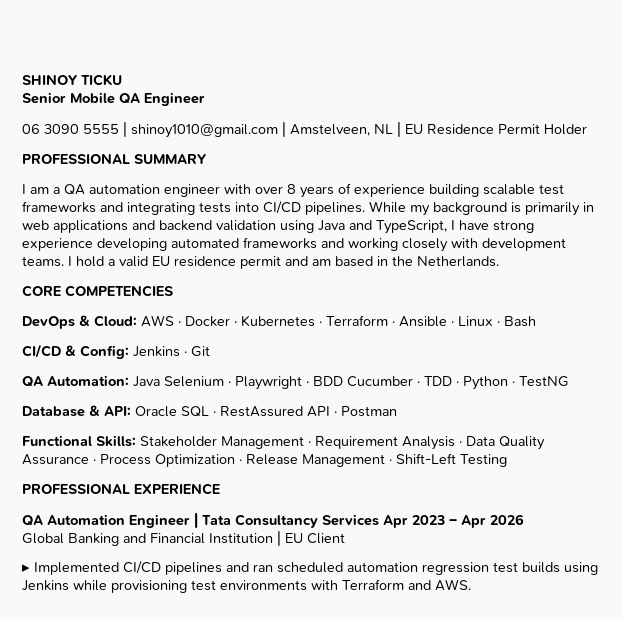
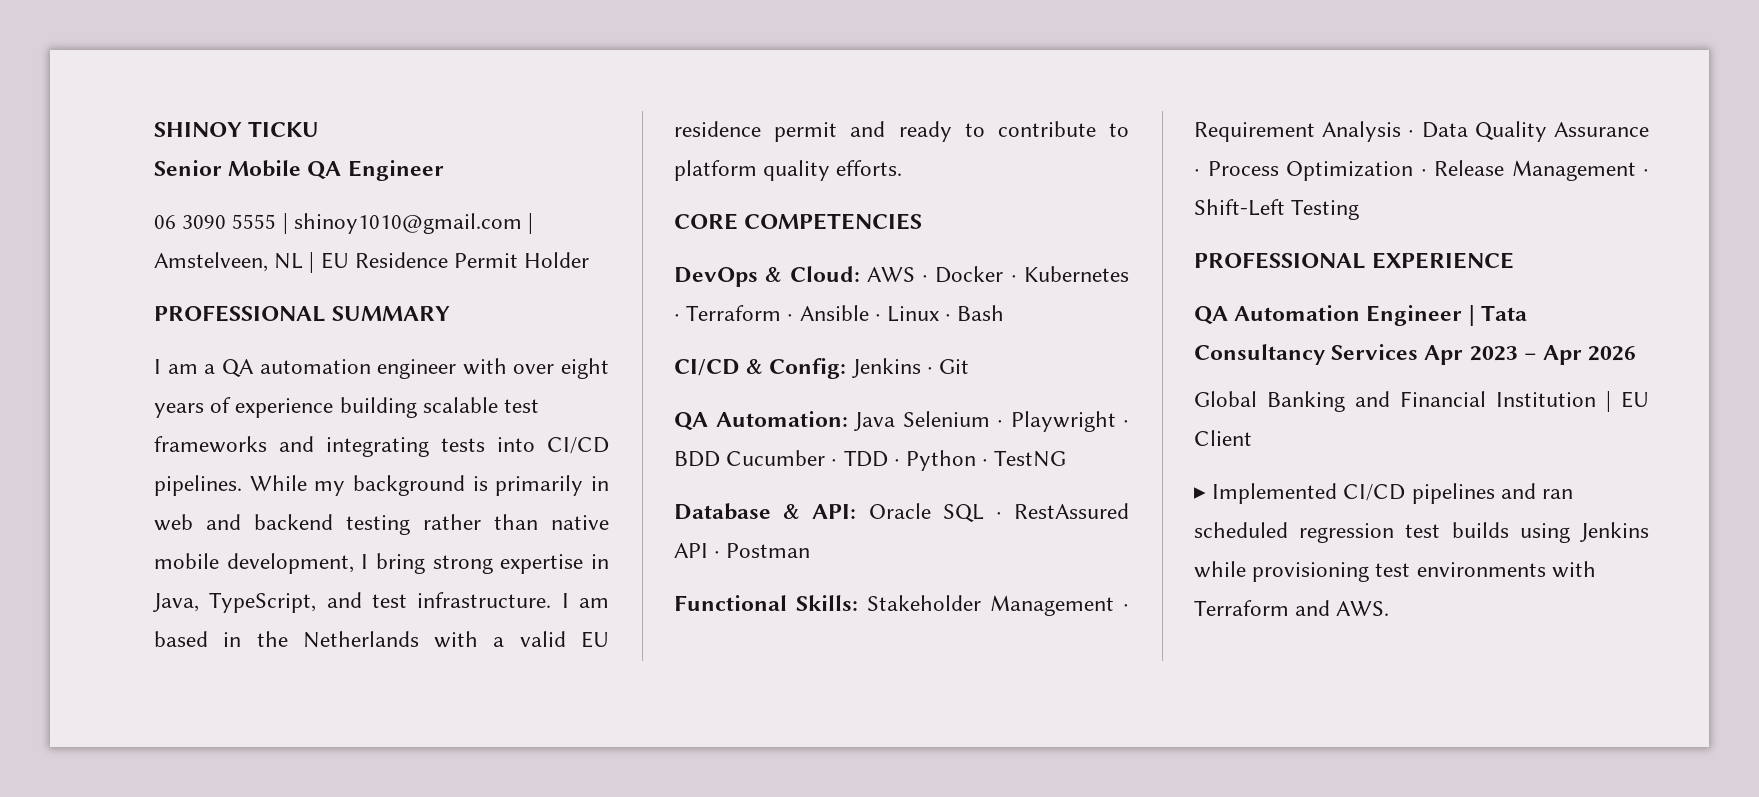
[287,184,296,194] 8 -> [561,358,609,379] eight
[53,220,128,233] applications -> (193, 522) none
[216,220,534,234] [22,237,566,252] [22,256,104,267] validation using Java and TypeScript, I have strong experience developing automated frameworks and working closely with development teams. I hold -> [346,514,609,535] [154,553,609,574] [153,592,609,613] [154,631,479,648] testing rather than native mobile development, I bring strong expertise in Java, TypeScript, and test infrastructure. I am based in the Netherlands with
[312,256,499,267] am based in the Netherlands. -> [898,121,1129,142] [674,160,903,181] ready to contribute to platform quality efforts.
[347,562,418,572] automation -> (1288, 530) none

